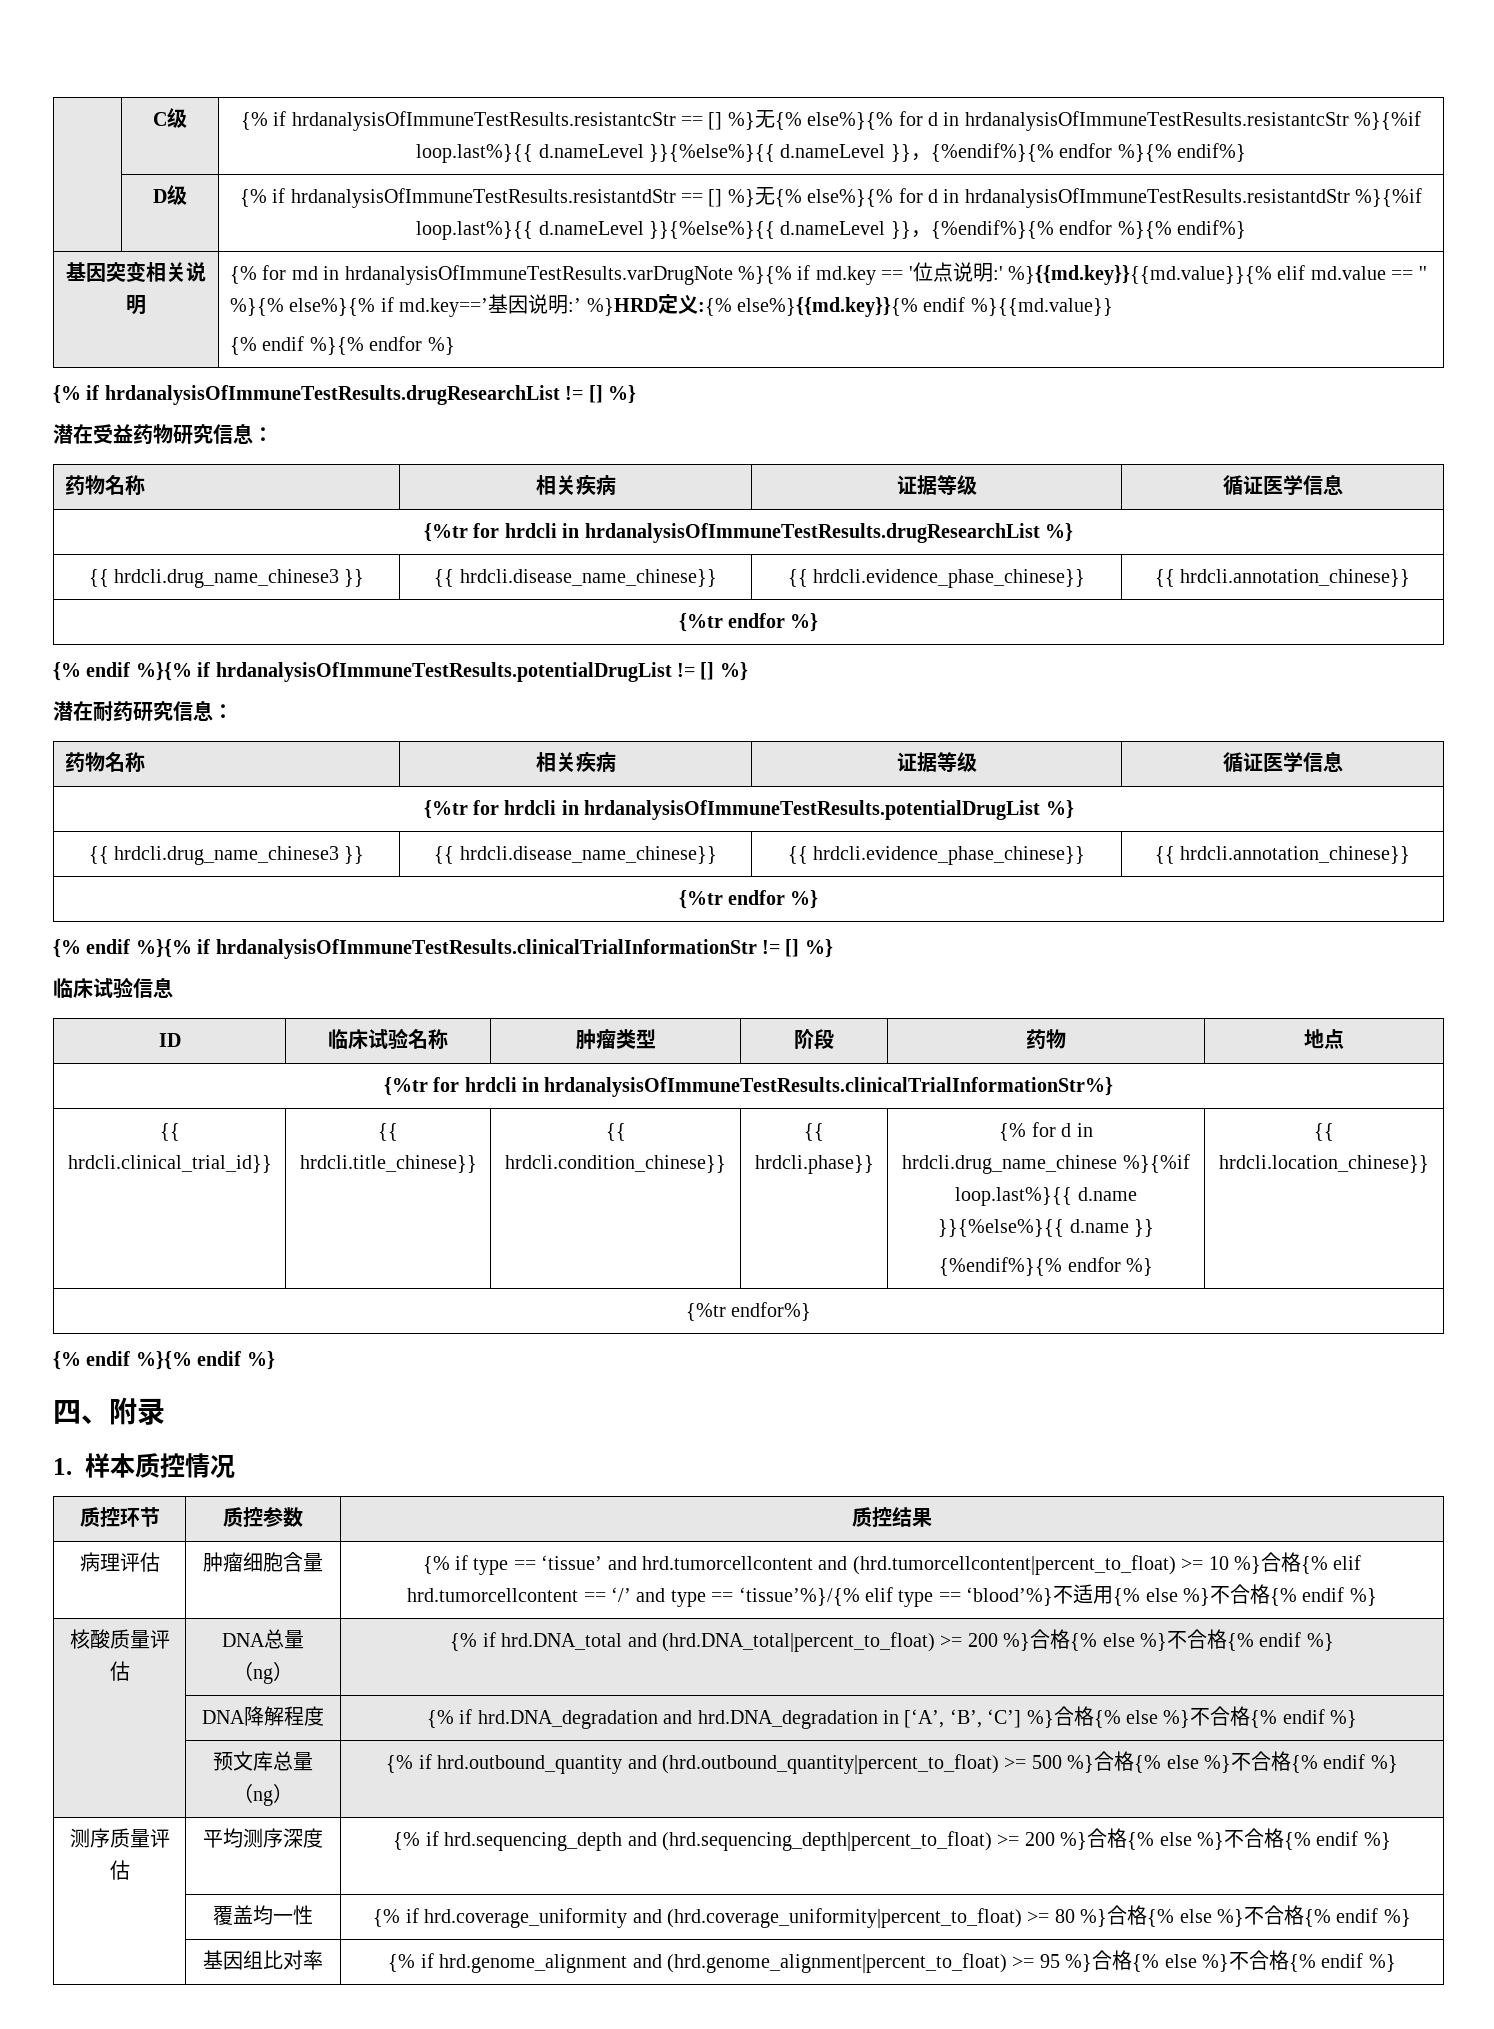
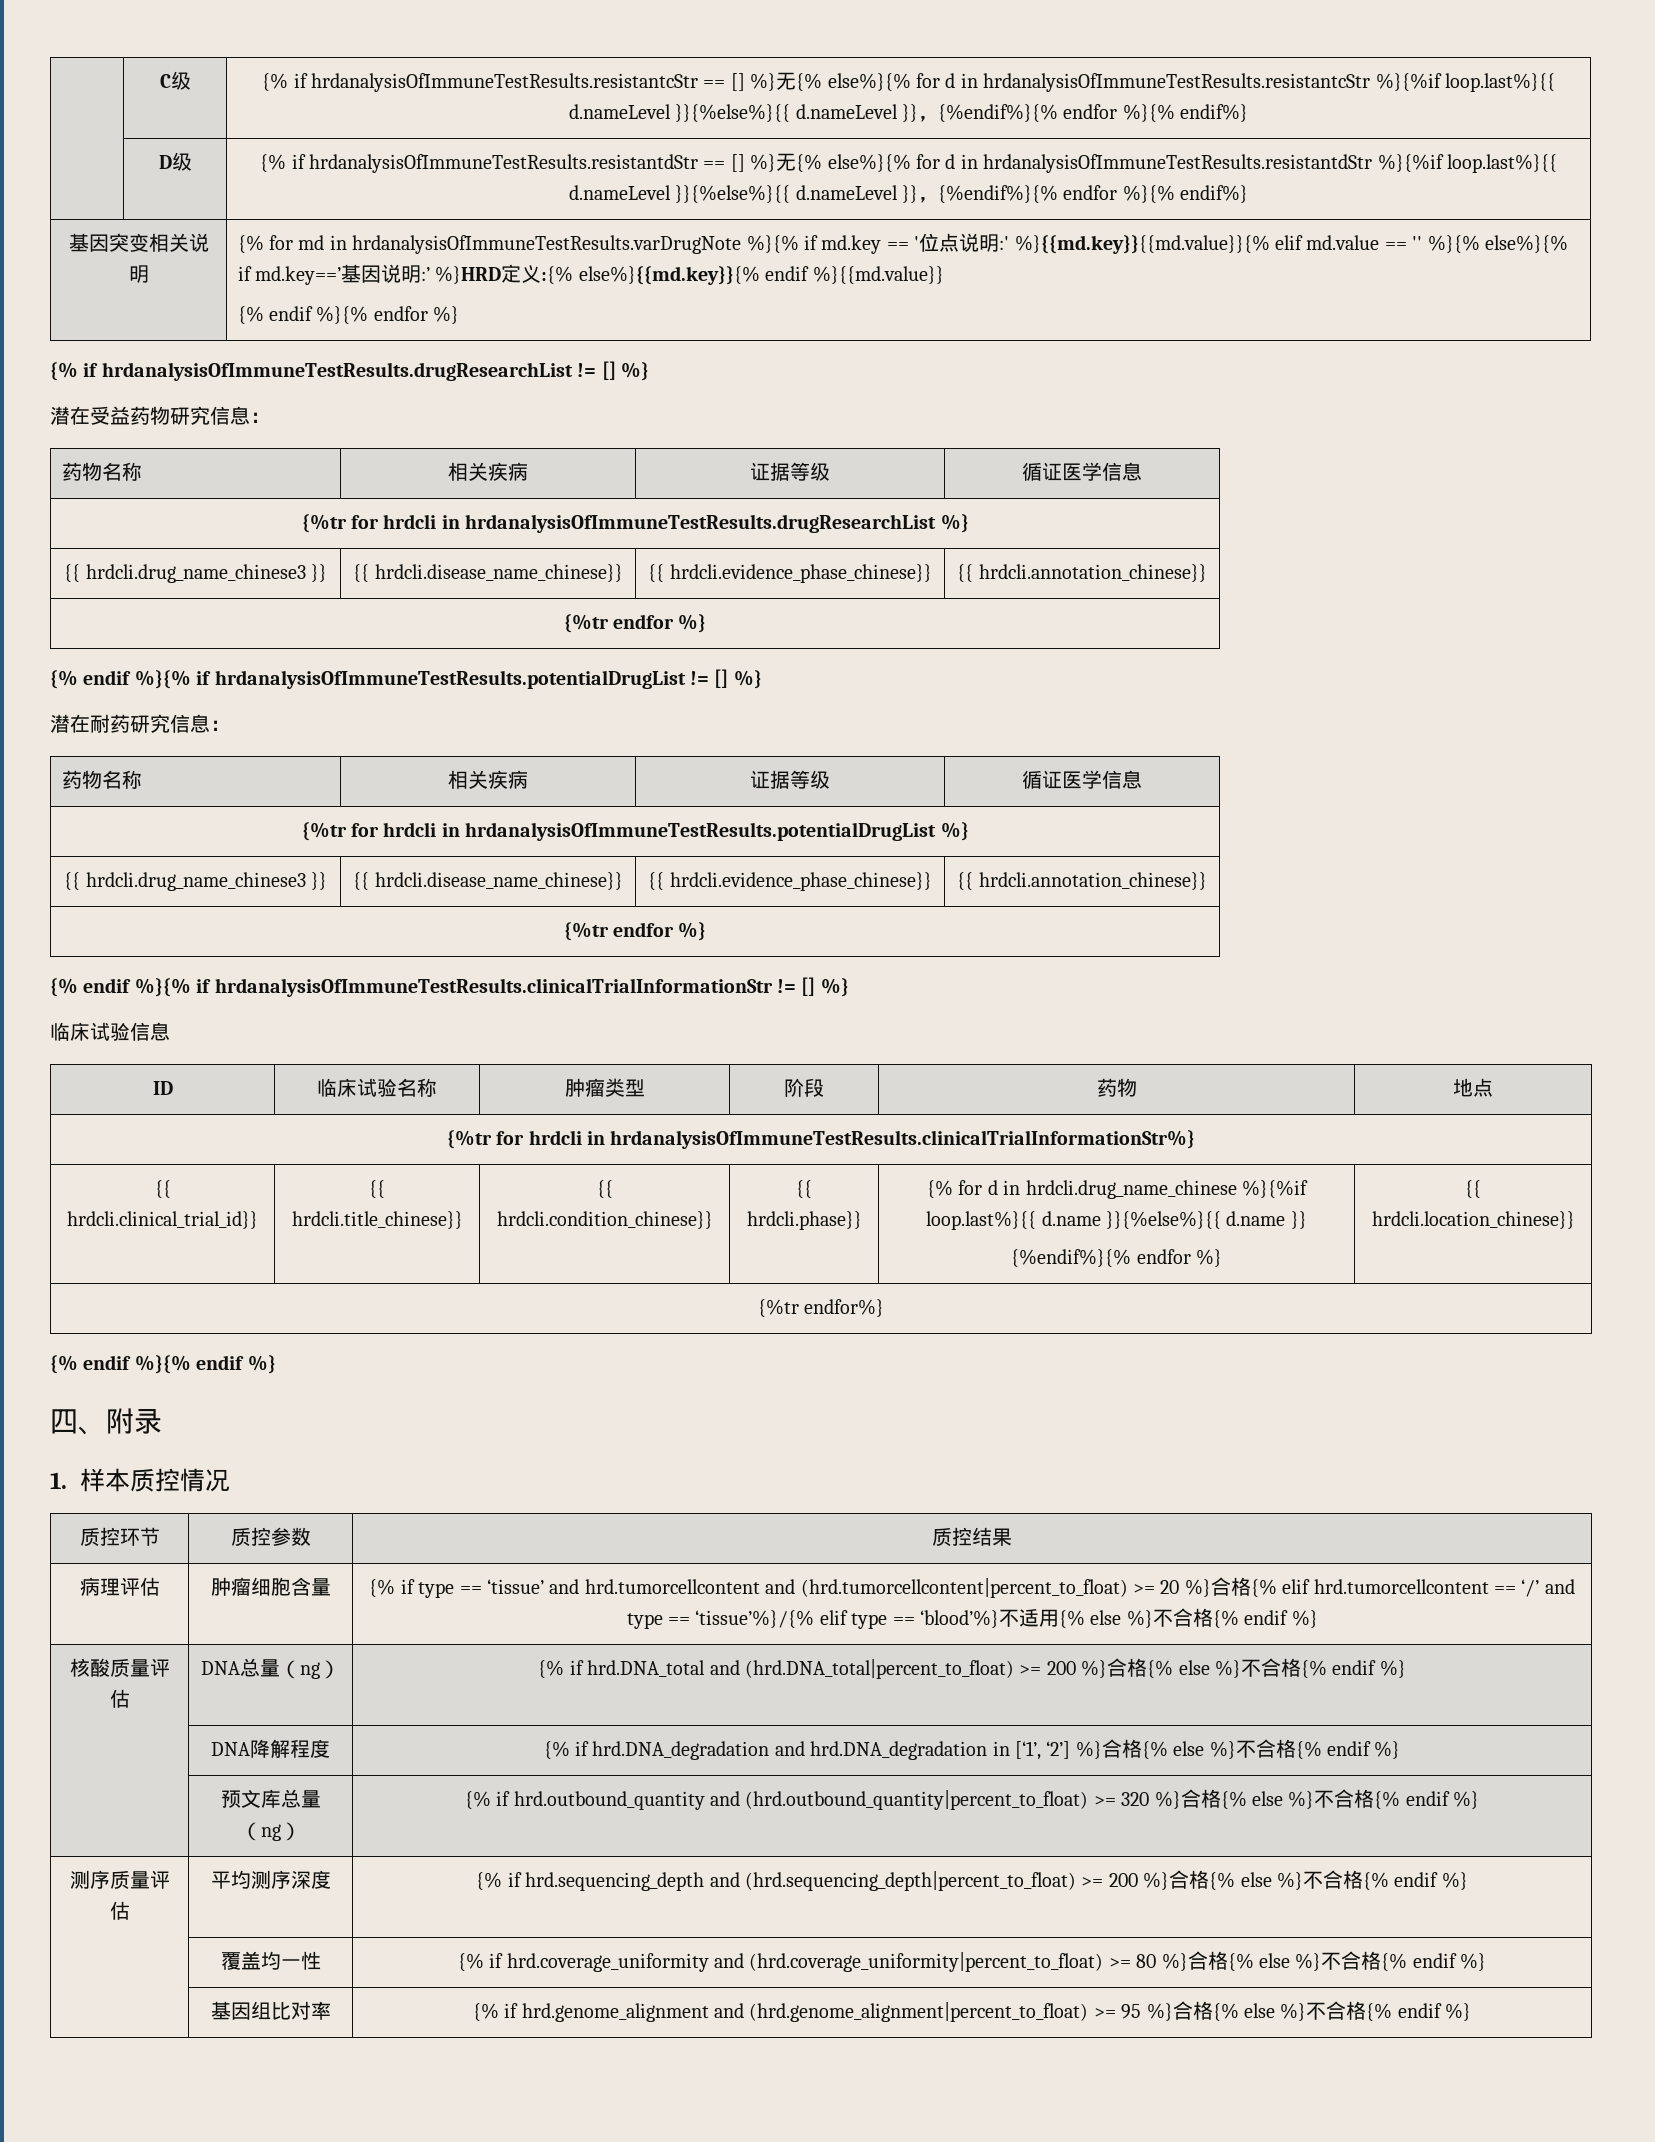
[1208,1556,1229,1570] 10 -> [1160,1580,1180,1594] 20
[904,1709,1022,1728] [‘A’, ‘B’, ‘C’] -> [1014,1741,1071,1760] [‘1’, ‘2’]
[1031,1755,1062,1769] 500 -> [1121,1792,1150,1806] 320

